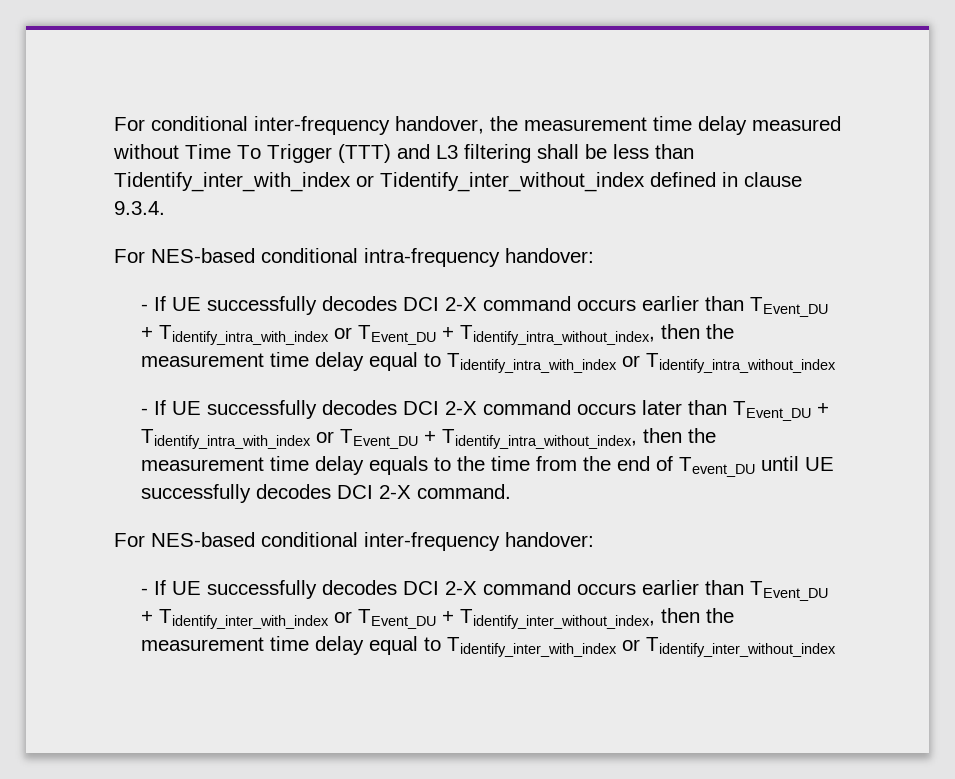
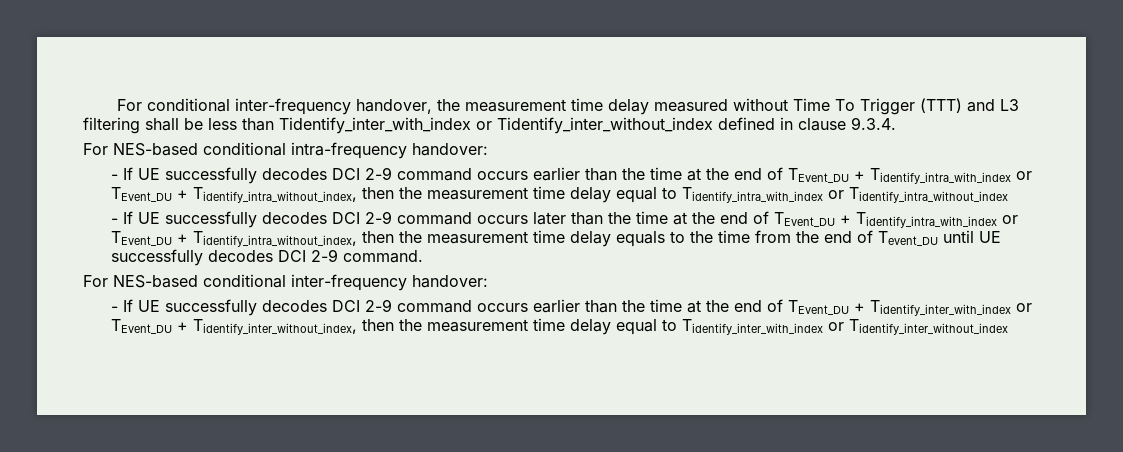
[445,296,745,311] 2-X command occurs earlier than -> [365,167,784,181] 2-9 command occurs earlier than the time at the end of
[445,401,478,415] 2-X -> [365,211,393,224] 2-9
(728, 407) none -> [608,211,770,225] the time at the end of
[379,485,412,499] 2-X -> [311,249,339,262] 2-9
[445,580,745,595] 2-X command occurs earlier than -> [365,299,784,313] 2-9 command occurs earlier than the time at the end of

